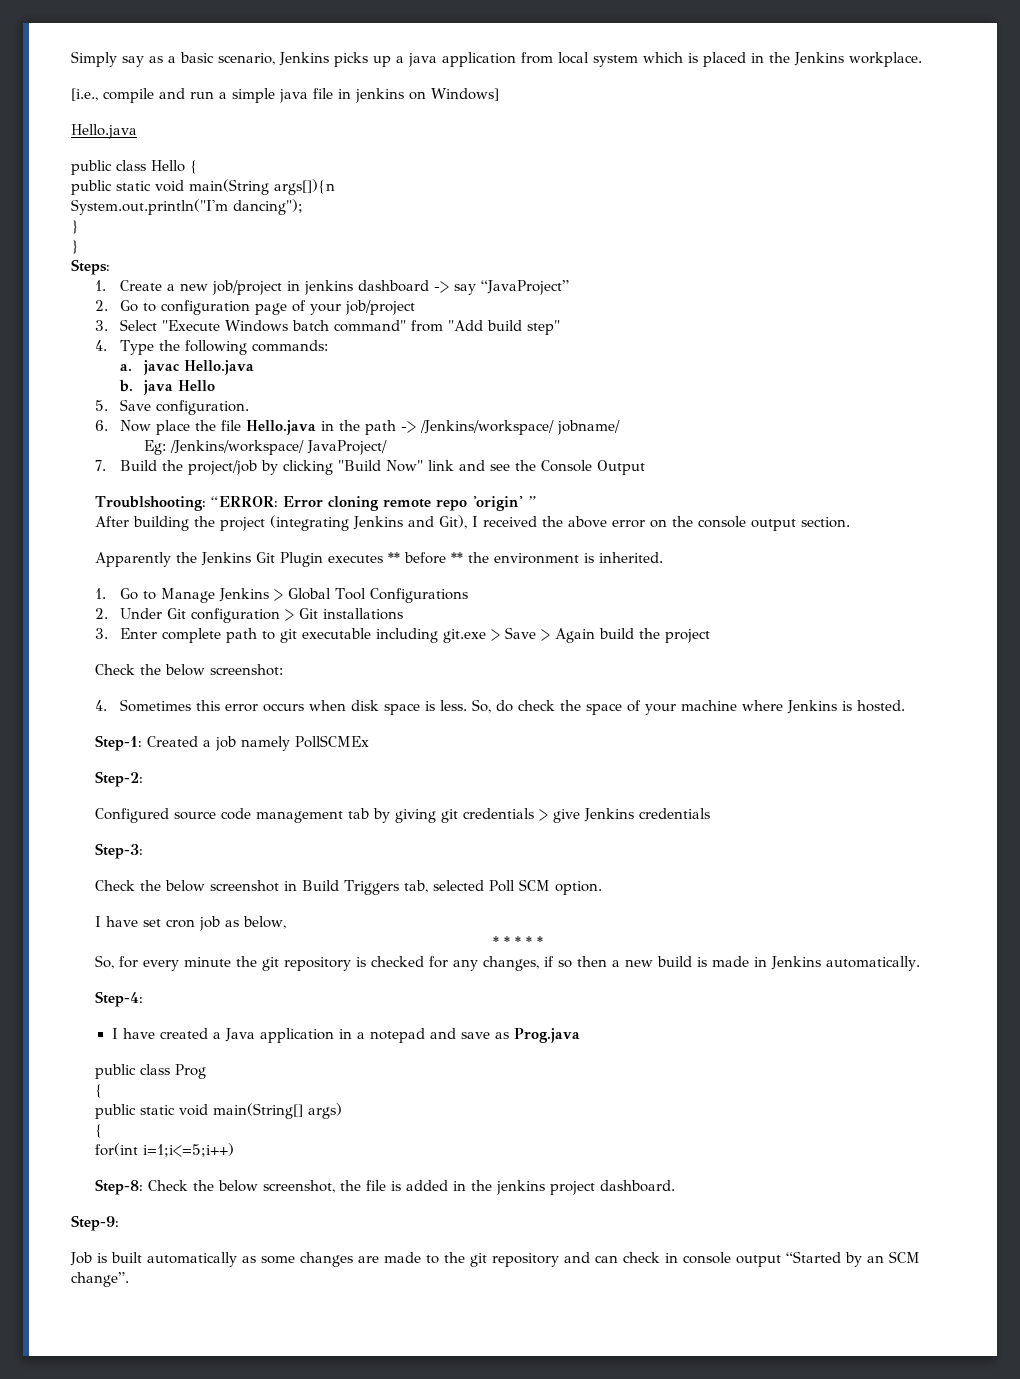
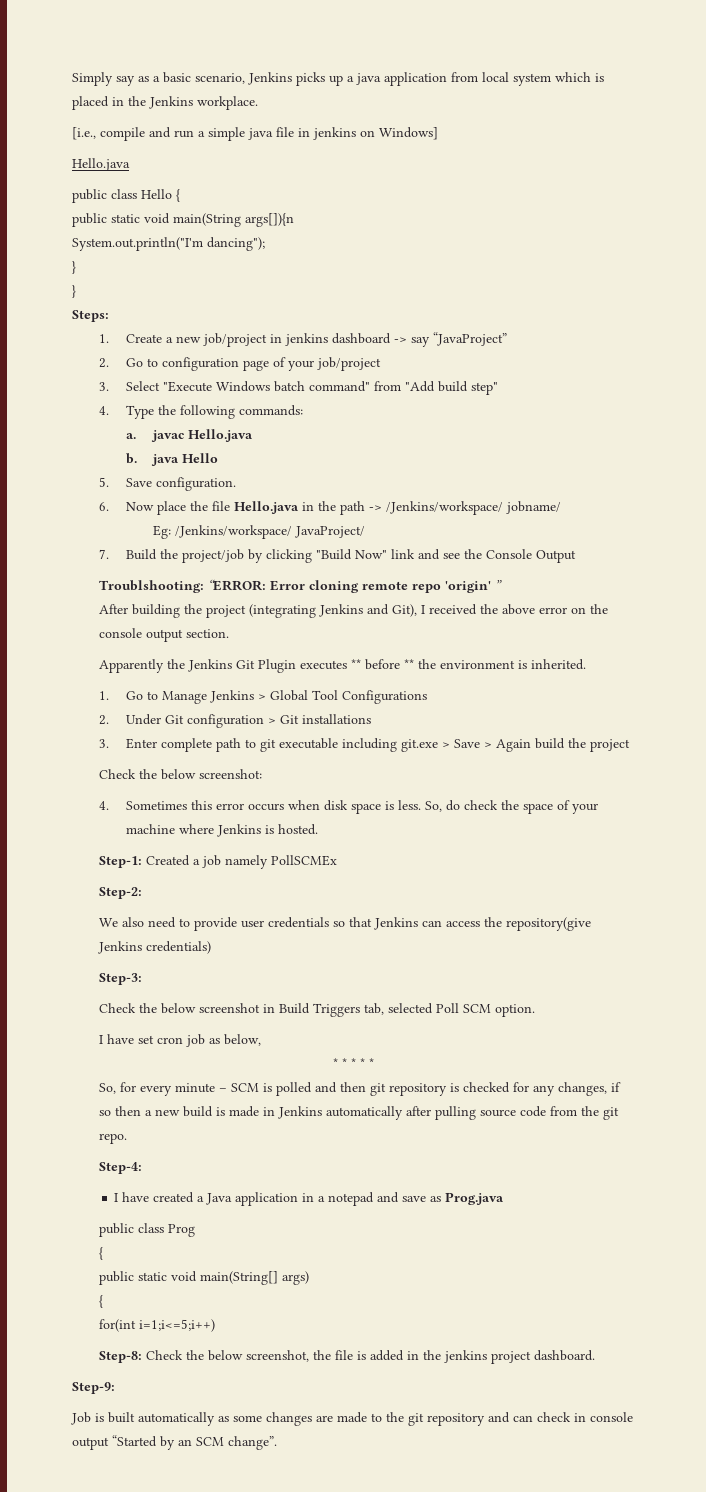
[95,808,711,823] Configured source code management tab by giving git credentials > give Jenkins credentials -> [98,917,591,931] [97,941,211,954] We also need to provide user credentials so that Jenkins can access the repository(give Jenkins credentials)
[236,956,258,967] the -> [218,1082,366,1096] – SCM is polled and then
[826,956,921,971] automatically. -> [325,1106,619,1120] [98,1133,127,1144] automatically after pulling source code from the git repo.

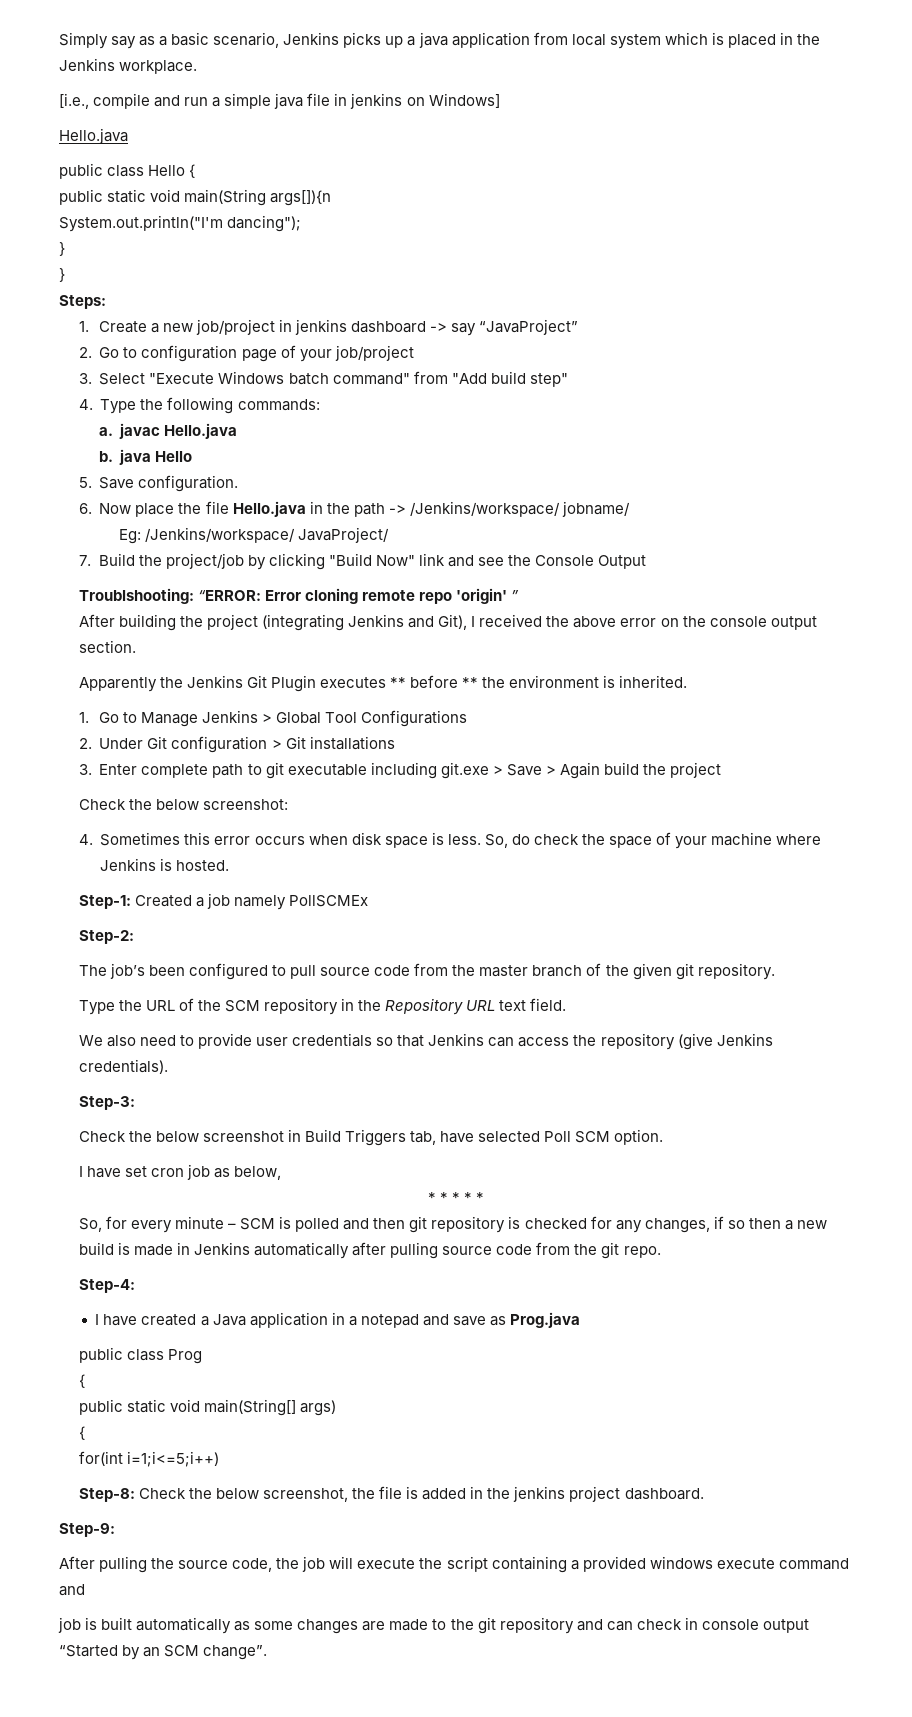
(142, 893) none -> [78,963,775,980] [78,998,567,1015] // The job’s been configured to pull source code from the master branch of the given git repository. // Type the URL of the SCM repository in the Repository URL text field.
[505,917,591,931] [97,941,211,954] repository(give Jenkins credentials) -> [600,1033,773,1050] [78,1059,168,1074] repository (give Jenkins credentials).
(384, 1009) none -> [440,1131,475,1143] have
[71,1412,91,1425] Job -> [59,1556,849,1573] [59,1584,85,1596] [58,1617,81,1633] After pulling the source code, the job will execute the script containing a provided windows execute command and // job

